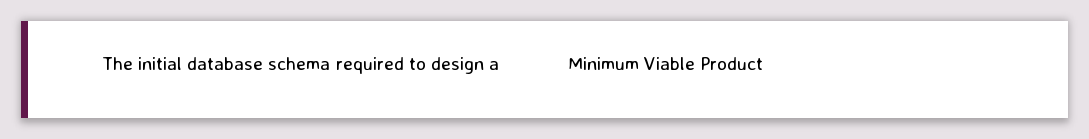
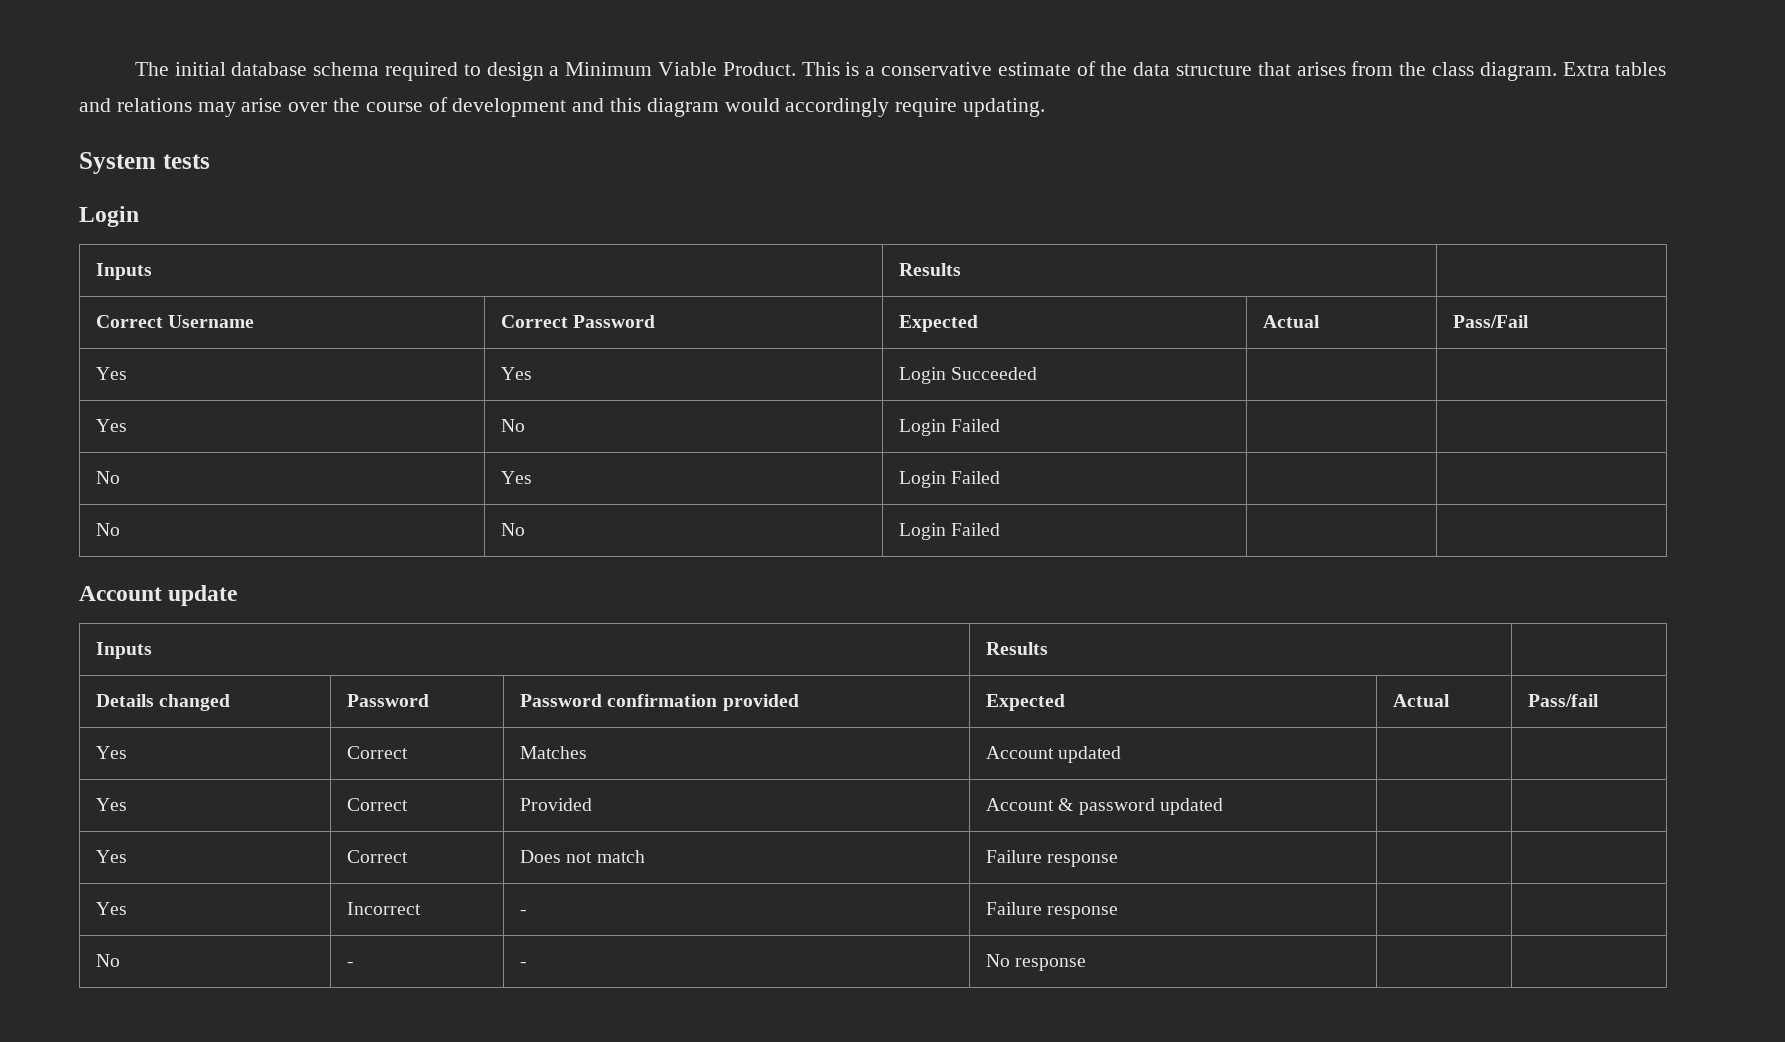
[700,57,764,70] Product -> [722,61,1667,81] [79,97,1046,117] [79,152,210,174] [79,206,139,227] [96,263,153,280] [899,263,962,276] [96,315,255,328] [501,315,656,328] [899,315,979,332] [1263,315,1321,328] [1453,315,1530,328] [96,367,128,380] [501,367,533,380] [899,367,1038,384] [96,419,128,432] [501,419,526,432] [899,419,1001,436] [96,471,121,484] [501,471,533,484] [899,471,1001,488] [96,523,121,536] [501,523,526,536] [899,523,1001,540] [79,585,238,606] [96,642,153,659] [986,642,1049,655] [96,694,231,711] [347,694,430,707] [520,694,799,711] [986,694,1066,711] [1393,694,1451,707] [1528,694,1600,707] [96,746,128,759] [347,746,409,759] [520,746,588,759] [986,746,1122,763] [96,798,128,811] [347,798,409,811] [520,798,593,811] [986,798,1223,815] [96,850,128,863] [347,850,409,863] [520,850,645,863] [986,850,1119,867] [96,902,128,915] [347,902,422,915] [520,910,528,915] [986,902,1119,919] [96,954,121,967] [347,962,355,967] [520,962,528,967] [986,954,1087,971] Product. This is a conservative estimate of the data structure that arises from the class diagram. Extra tables and relations may arise over the course of development and this diagram would accordingly require updating. // System tests // Login // Inputs | Results | // Correct Username | Correct Password | Expected | Actual | Pass/Fail // Yes | Yes | Login Succeeded | | // Yes | No | Login Failed | | // No | Yes | Login Failed | | // No | No | Login Failed | | // Account update // Inputs | Results | // Details changed | Password | Password confirmation provided | Expected | Actual | Pass/fail // Yes | Correct | Matches | Account updated | | // Yes | Correct | Provided | Account & password updated | | // Yes | Correct | Does not match | Failure response | | // Yes | Incorrect | - | Failure response | | // No | - | - | No response | |

